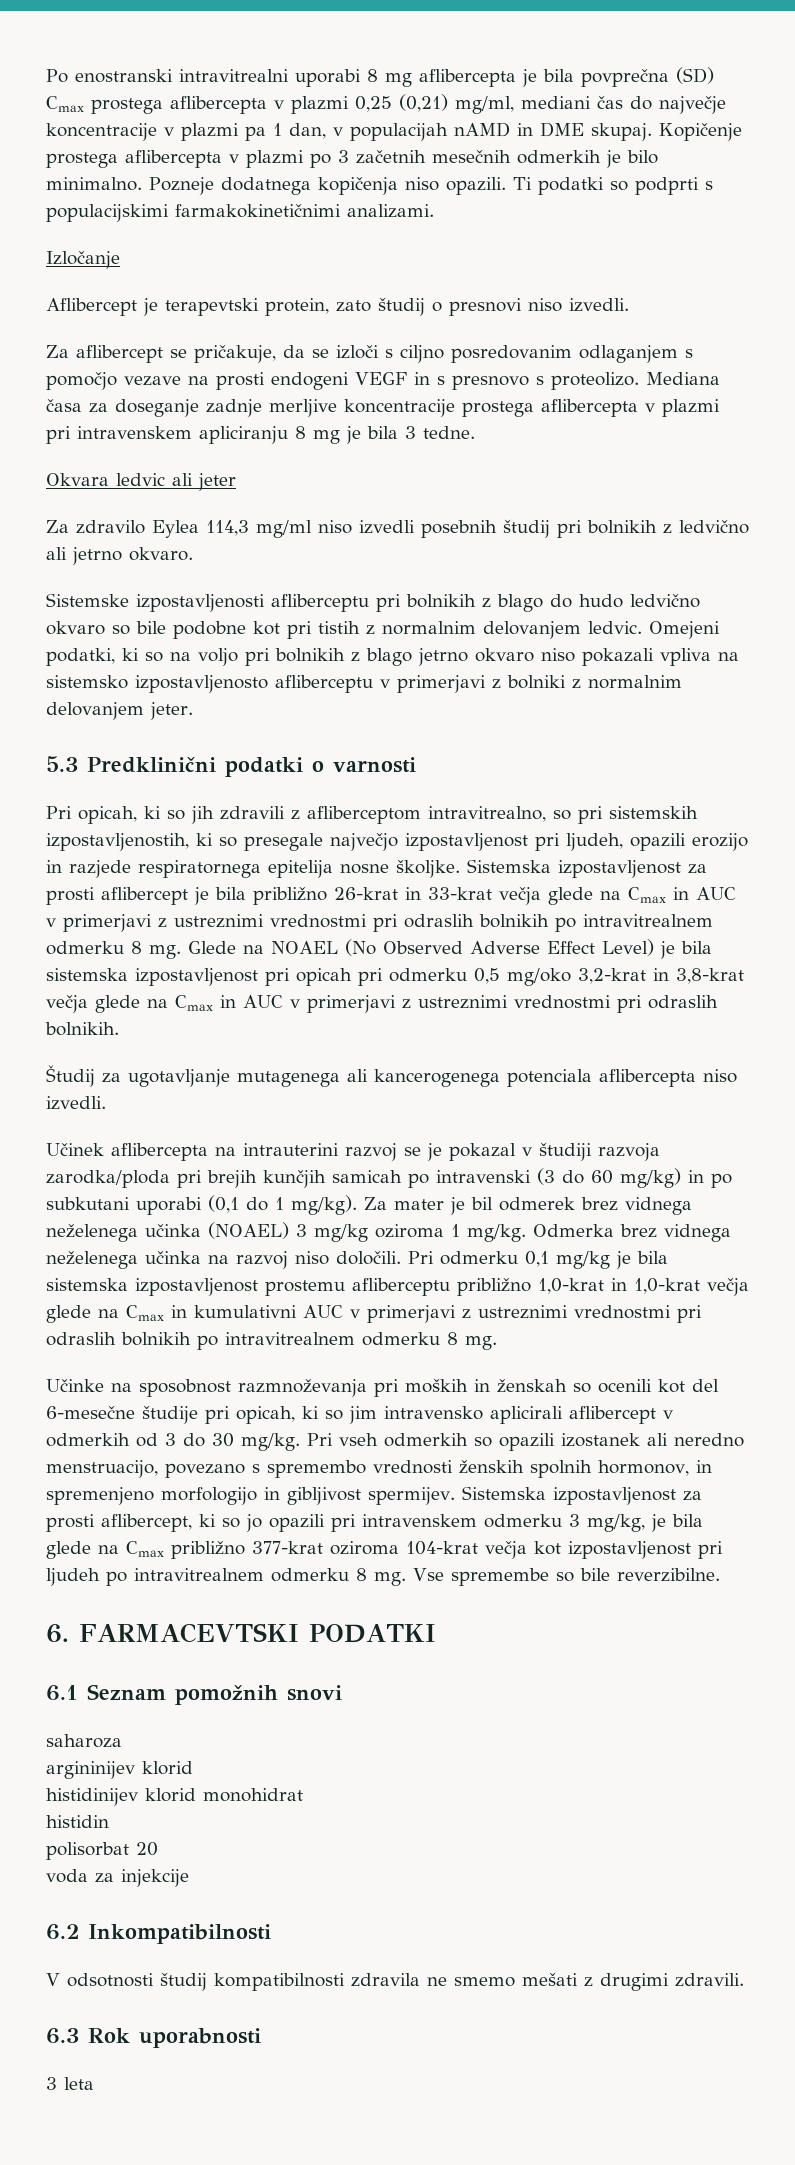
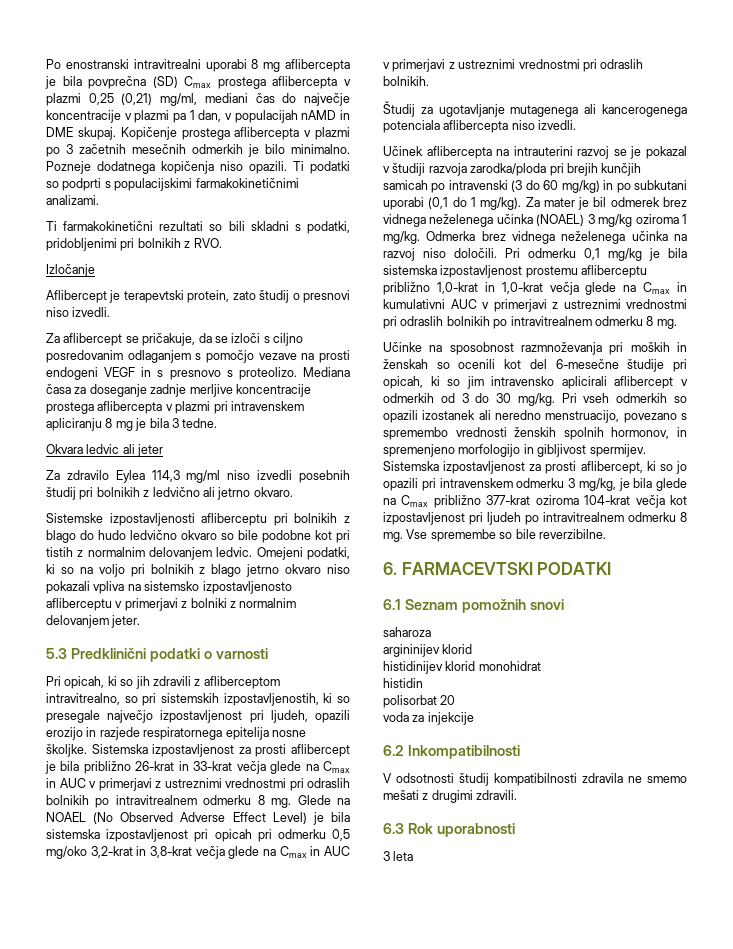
(434, 211) none -> [46,221,350,234] [46,238,222,251] // Ti farmakokinetični rezultati so bili skladni s podatki, pridobljenimi pri bolnikih z RVO.

